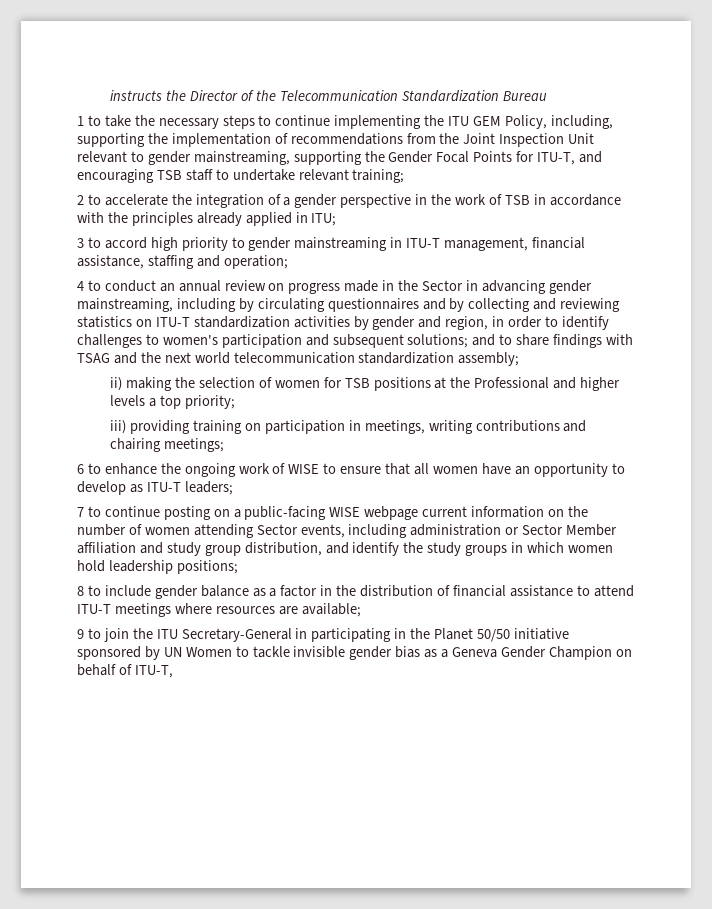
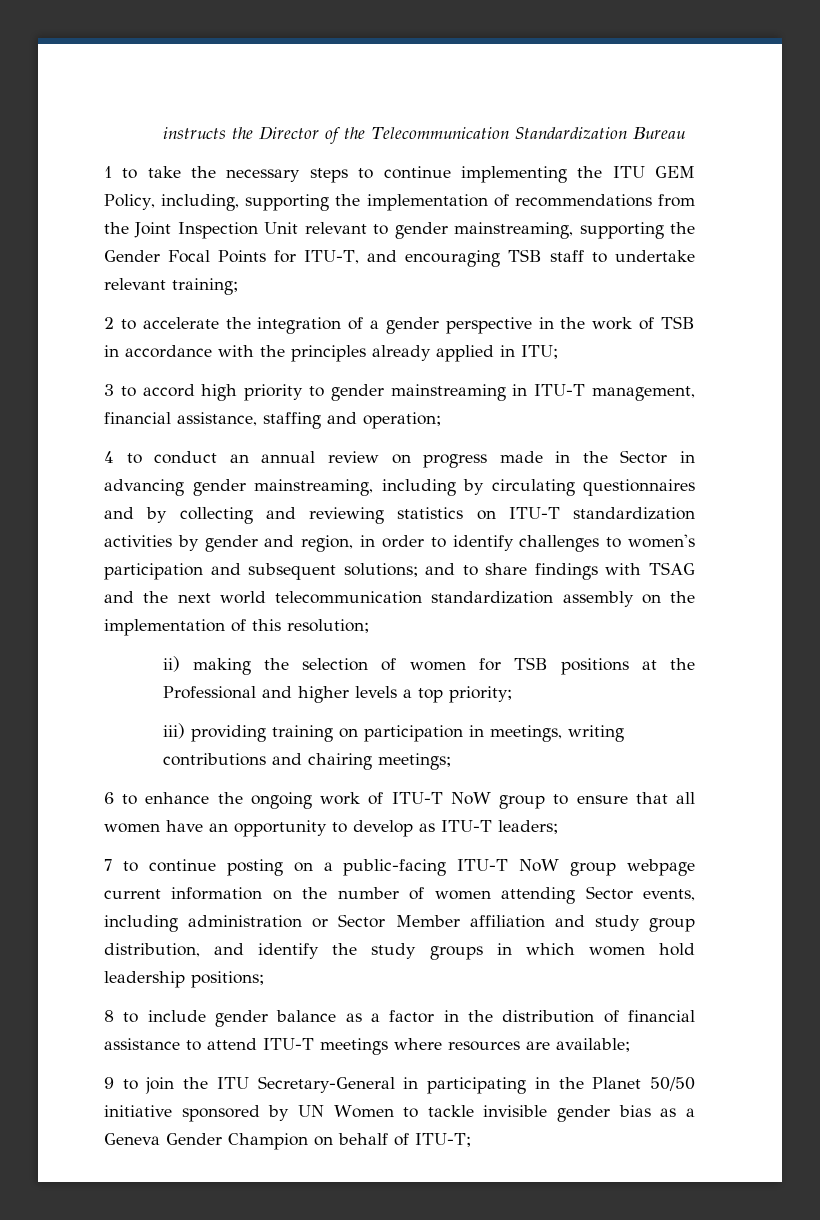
[458,352,520,366] assembly; -> [562,591,695,607] [104,619,369,636] assembly on the implementation of this resolution;
[288,464,320,474] WISE -> [391,792,546,809] ITU-T NoW group
[329,507,361,517] WISE -> [457,859,617,876] ITU-T NoW group
[134,665,173,678] ITU-T, -> [415,1133,471,1147] ITU-T;

